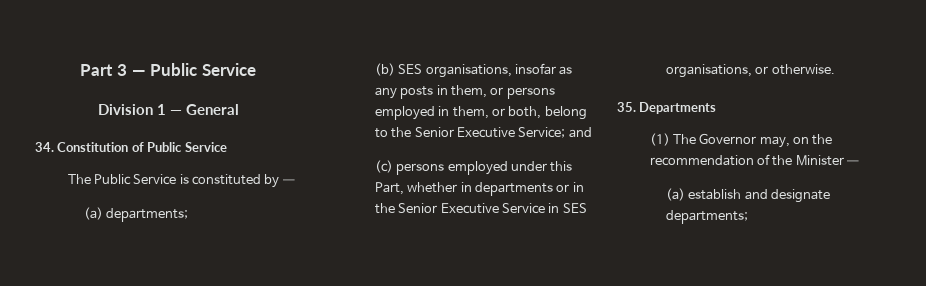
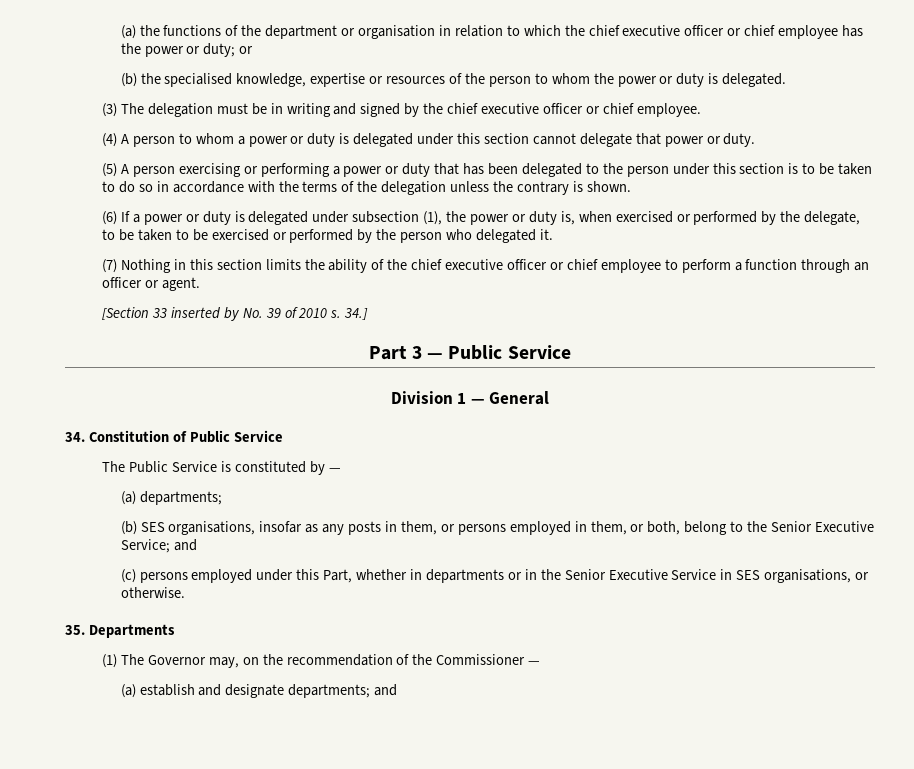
(80, 70) none -> [120,25,863,39] [120,43,254,57] [120,73,787,87] [102,103,701,117] [102,133,756,147] [102,163,873,177] [102,181,631,195] [102,211,861,225] [102,229,553,243] [102,259,870,273] [102,277,200,291] [102,307,369,321] (a) the functions of the department or organisation in relation to which the chief executive officer or chief employee has the power or duty; or // (b) the specialised knowledge, expertise or resources of the person to whom the power or duty is delegated. // (3) The delegation must be in writing and signed by the chief executive officer or chief employee. // (4) A person to whom a power or duty is delegated under this section cannot delegate that power or duty. // (5) A person exercising or performing a power or duty that has been delegated to the person under this section is to be taken to do so in accordance with the terms of the delegation unless the contrary is shown. // (6) If a power or duty is delegated under subsection (1), the power or duty is, when exercised or performed by the delegate, to be taken to be exercised or performed by the person who delegated it. // (7) Nothing in this section limits the ability of the chief executive officer or chief employee to perform a function through an officer or agent. // [Section 33 inserted by No. 39 of 2010 s. 34.] //
[795,155,844,166] Minister -> [436,654,526,665] Commissioner
(748, 217) none -> [374,684,398,696] and

